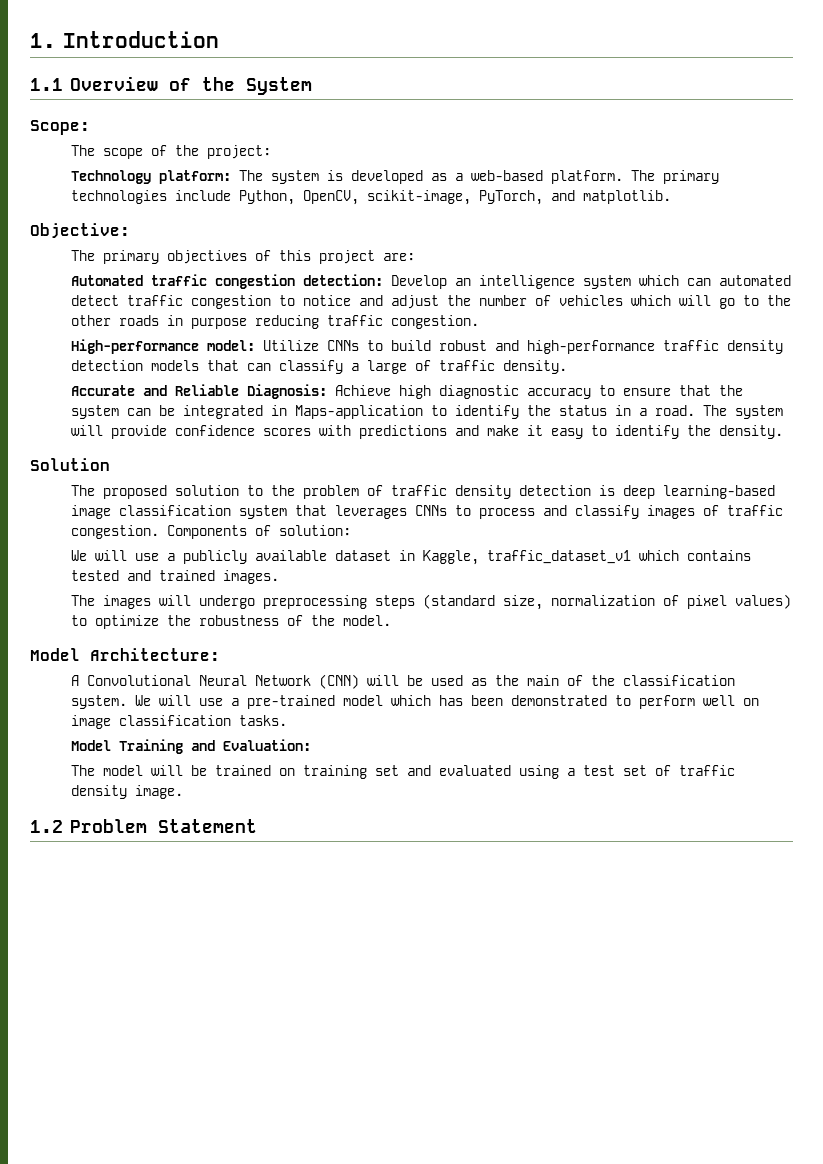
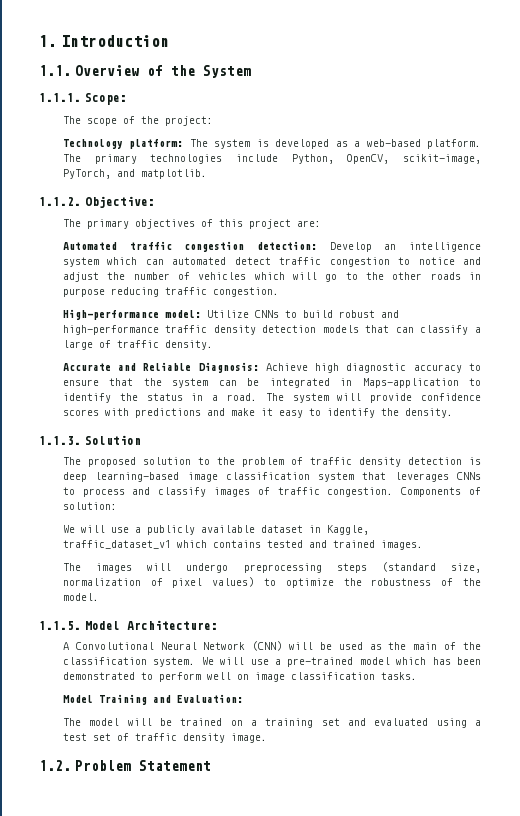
[30,78,63,91] 1.1 -> [39,65,71,76] 1.1.
(312, 86) none -> [39,93,81,102] 1.1.1.
(671, 197) none -> [39,197,81,206] 1.1.2.
(783, 432) none -> [39,436,81,445] 1.1.3.
(391, 620) none -> [39,621,81,630] 1.1.5.
(295, 772) none -> [250,720,257,726] a
[30,820,63,833] 1.2 -> [39,760,71,771] 1.2.

